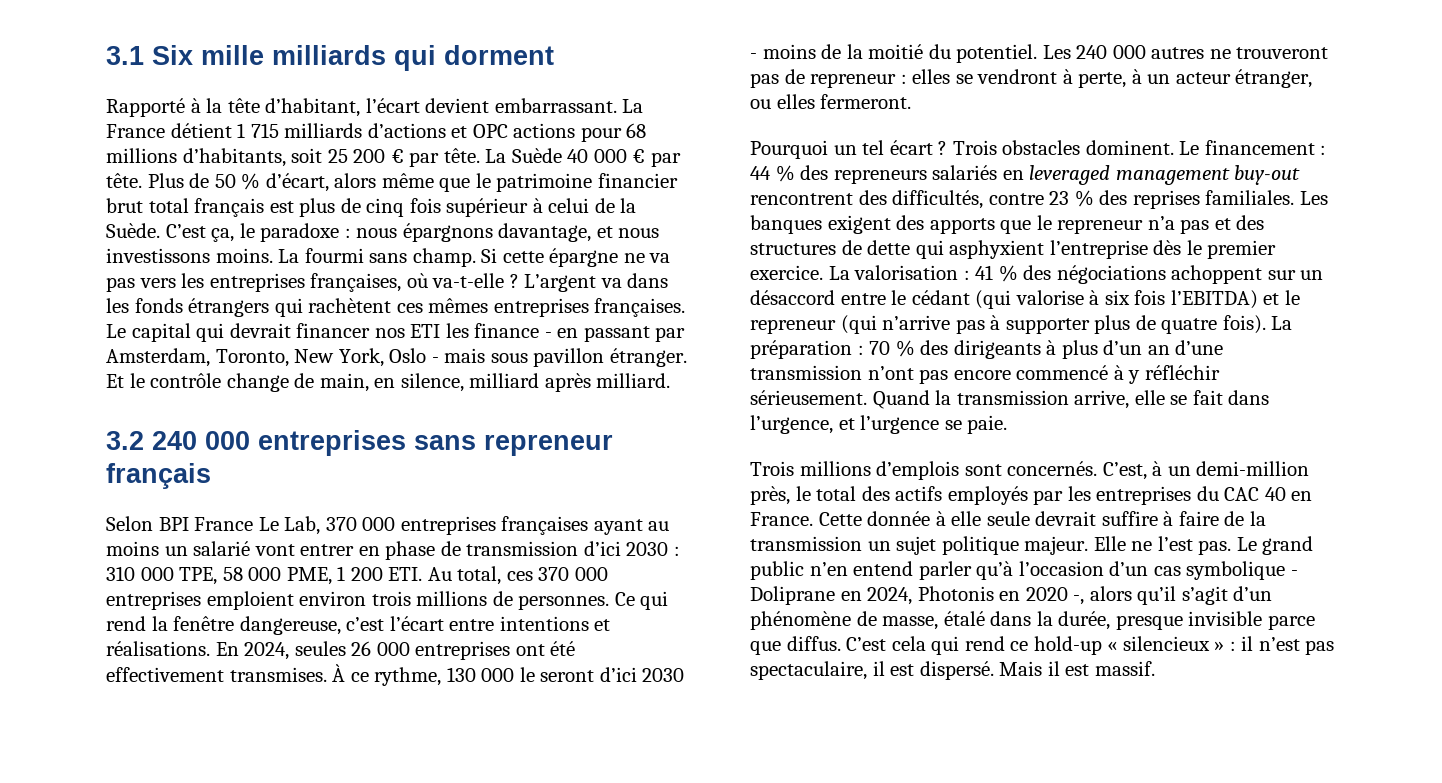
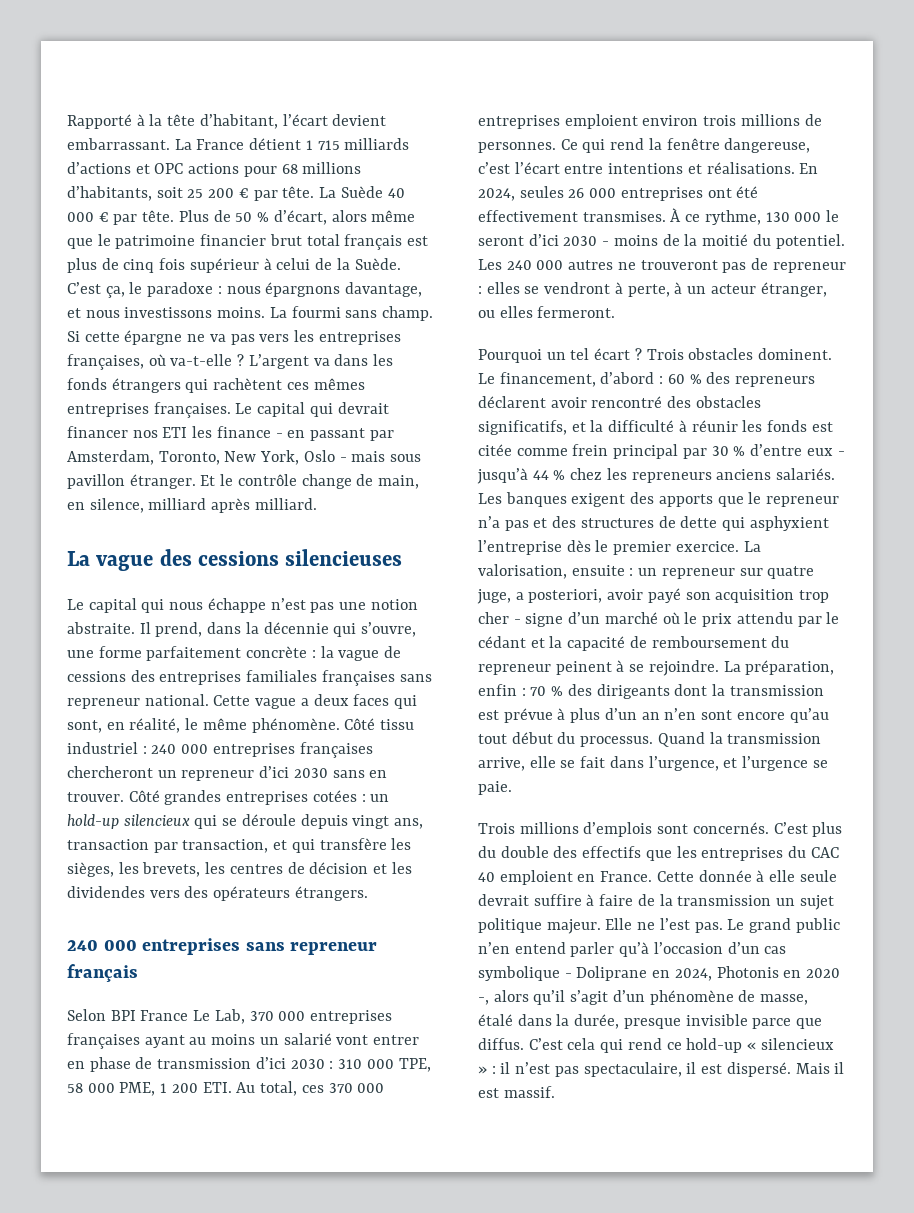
[106,45,554,71] 3.1 Six mille milliards qui dorment // -> (67, 121) none
[106,431,144,450] 3.2 -> [67,549,403,571] [67,598,418,613] [67,622,417,637] [67,646,402,661] [67,670,432,686] [67,694,418,709] [67,718,415,733] [67,742,373,758] [67,766,388,781] [67,790,390,805] [67,814,424,829] [67,838,412,853] [67,862,412,877] [67,886,368,901] La vague des cessions silencieuses // Le capital qui nous échappe n’est pas une notion abstraite. Il prend, dans la décennie qui s’ouvre, une forme parfaitement concrète : la vague de cessions des entreprises familiales françaises sans repreneur national. Cette vague a deux faces qui sont, en réalité, le même phénomène. Côté tissu industriel : 240 000 entreprises françaises chercheront un repreneur d’ici 2030 sans en trouver. Côté grandes entreprises cotées : un hold-up silencieux qui se déroule depuis vingt ans, transaction par transaction, et qui transfère les sièges, les brevets, les centres de décision et les dividendes vers des opérateurs étrangers. //
[1204,140,1327,155] [750,165,1301,185] [750,190,1295,209] financement : 44 % des repreneurs salariés en leveraged management buy-out rencontrent des difficultés, contre 23 % des reprises familiales. -> [499,372,816,387] [478,396,761,408] [478,420,833,435] [478,444,845,459] [477,468,836,484] financement, d’abord : 60 % des repreneurs déclarent avoir rencontré des obstacles significatifs, et la difficulté à réunir les fonds est citée comme frein principal par 30 % d’entre eux - jusqu’à 44 % chez les repreneurs anciens salariés.
[854,265,1324,284] [750,290,1300,309] [750,315,1293,334] [750,340,852,359] valorisation : 41 % des négociations achoppent sur un désaccord entre le cédant (qui valorise à six fois l’EBITDA) et le repreneur (qui n’arrive pas à supporter plus de quatre fois). La préparation -> [478,564,815,579] [477,588,830,604] [478,612,840,627] [478,636,790,651] [478,660,835,676] [478,684,517,696] valorisation, ensuite : un repreneur sur quatre juge, a posteriori, avoir payé son acquisition trop cher - signe d’un marché où le prix attendu par le cédant et la capacité de remboursement du repreneur peinent à se rejoindre. La préparation, enfin
[1046,340,1224,359] [750,365,1220,384] [750,390,867,405] à plus d’un an d’une transmission n’ont pas encore commencé à y réfléchir sérieusement. -> [674,684,824,696] [478,708,829,723] [478,732,654,747] dont la transmission est prévue à plus d’un an n’en sont encore qu’au tout début du processus.
[1102,461,1310,480] [750,486,1064,505] C’est, à un demi-million près, le total des actifs employés par -> [773,822,843,837] [478,846,672,861] C’est plus du double des effectifs que
(1286, 494) none -> [499,870,573,885] emploient

